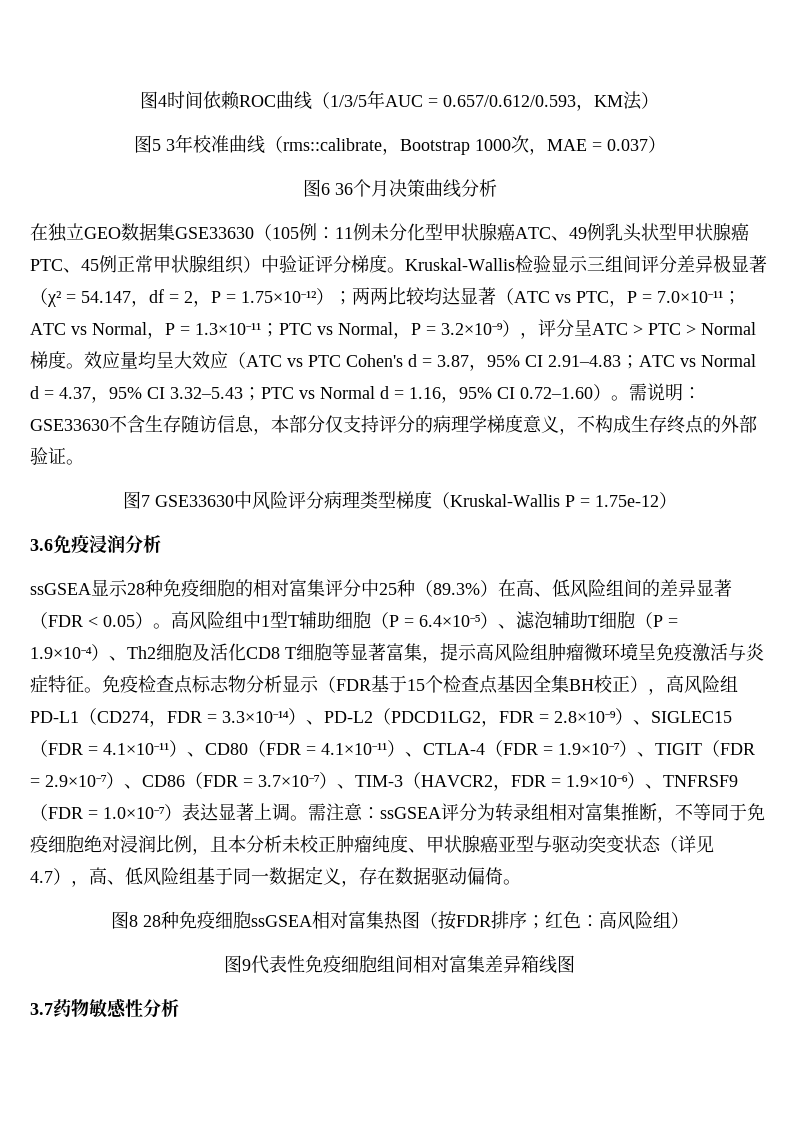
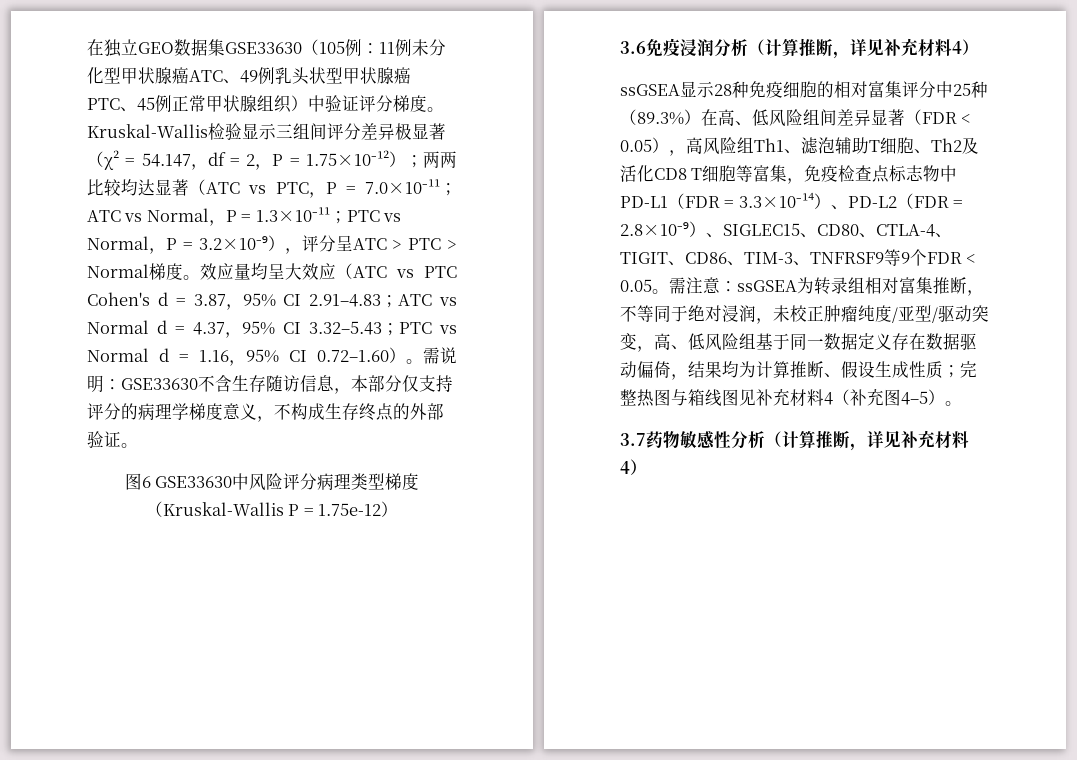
[140,90,659,111] [133,134,666,155] [302,179,497,198] 图4时间依赖ROC曲线（1/3/5年AUC = 0.657/0.612/0.593，KM法） // 图5 3年校准曲线（rms::calibrate，Bootstrap 1000次，MAE = 0.037） // 图6 36个月决策曲线分析 // -> (87, 47) none
[140,495,150,507] 7 -> [141,476,151,488] 6
(161, 544) none -> [748,38,979,59] （计算推断，详见补充材料4）
[642,579,660,597] 的 -> (837, 117) none
[153,611,498,630] 。高风险组中1型T辅助细胞（P = 6.4×10⁻⁵） -> [669,137,784,156] ，高风险组Th1
[635,612,678,629] [30,643,192,661] （P = 1.9×10⁻⁴）、Th2细胞 -> [914,138,962,154] 、Th2
[350,643,765,663] [30,675,738,695] [30,708,167,727] 显著富集，提示高风险组肿瘤微环境呈免疫激活与炎症特征。免疫检查点标志物分析显示（FDR基于15个检查点基因全集BH校正），高风险组PD-L1（CD274， -> [753,165,958,184] [620,193,685,209] 富集，免疫检查点标志物中PD-L1（
[391,711,499,727] PDCD1LG2， -> (914, 201) none
[30,740,755,757] [30,772,738,791] [30,803,290,821] （FDR = 4.1×10⁻¹¹）、CD80（FDR = 4.1×10⁻¹¹）、CTLA-4（FDR = 1.9×10⁻⁷）、TIGIT（FDR = 2.9×10⁻⁷）、CD86（FDR = 3.7×10⁻⁷）、TIM-3（HAVCR2，FDR = 1.9×10⁻⁶）、TNFRSF9（FDR = 1.0×10⁻⁷）表达显著上调 -> [800,224,952,238] [620,249,977,266] [620,279,652,292] 、CD80、CTLA-4、TIGIT、CD86、TIM-3、TNFRSF9等9个FDR < 0.05
[441,803,477,821] 评分 -> (797, 286) none
[747,803,765,821] [30,835,714,855] [30,868,71,885] 免疫细胞绝对浸润比例，且本分析未校正肿瘤纯度、甲状腺癌亚型与驱动突变状态（详见4.7） -> [688,305,989,324] [620,333,637,350] 绝对浸润，未校正肿瘤纯度/亚型/驱动突变
[341,880,359,887] ， -> (892, 341) none
[503,879,521,885] [110,911,689,930] [224,955,575,974] 。 // 图8 28种免疫细胞ssGSEA相对富集热图（按FDR排序；红色：高风险组） // 图9代表性免疫细胞组间相对富集差异箱线图 -> [671,361,977,380] [620,389,962,407] ，结果均为计算推断、假设生成性质；完整热图与箱线图见补充材料4（补充图4–5）。
(179, 1008) none -> [765,430,969,451] [620,459,647,475] （计算推断，详见补充材料4）

